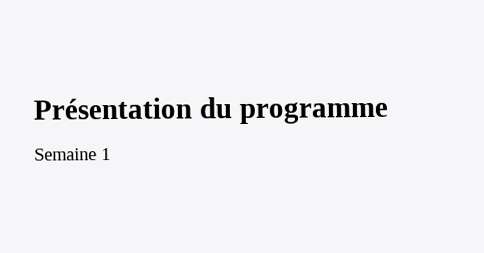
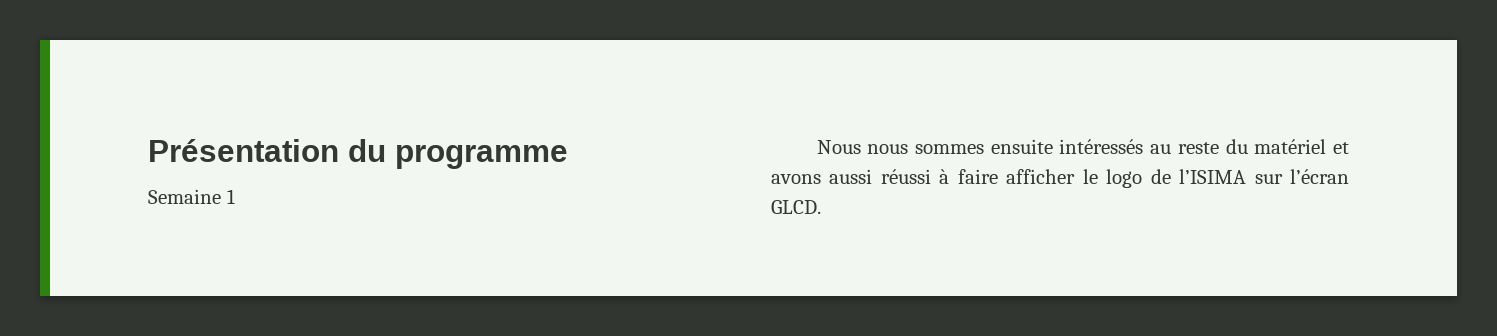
(111, 154) none -> [816,139,1349,154] [771,169,1349,188] [771,200,821,214] // Nous nous sommes ensuite intéressés au reste du matériel et avons aussi réussi à faire afficher le logo de l’ISIMA sur l’écran GLCD.

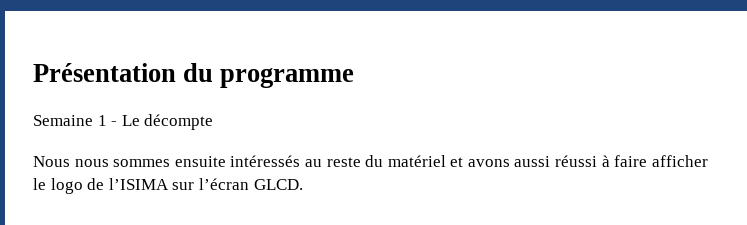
(235, 196) none -> [111,114,214,130] - Le décompte

